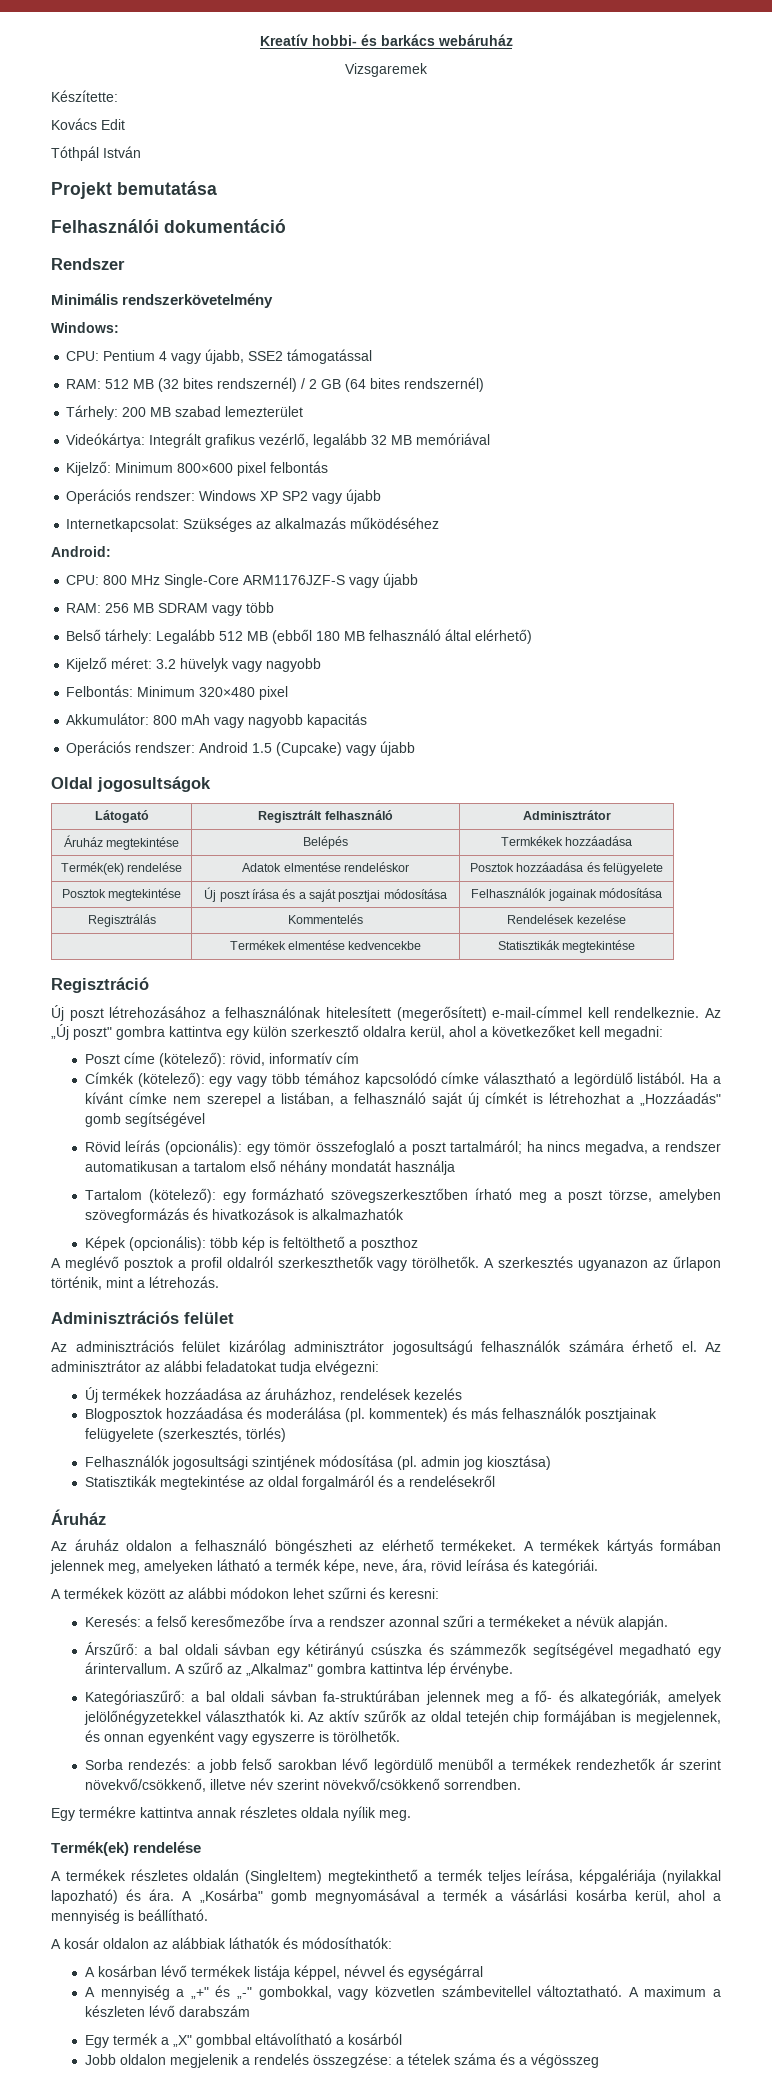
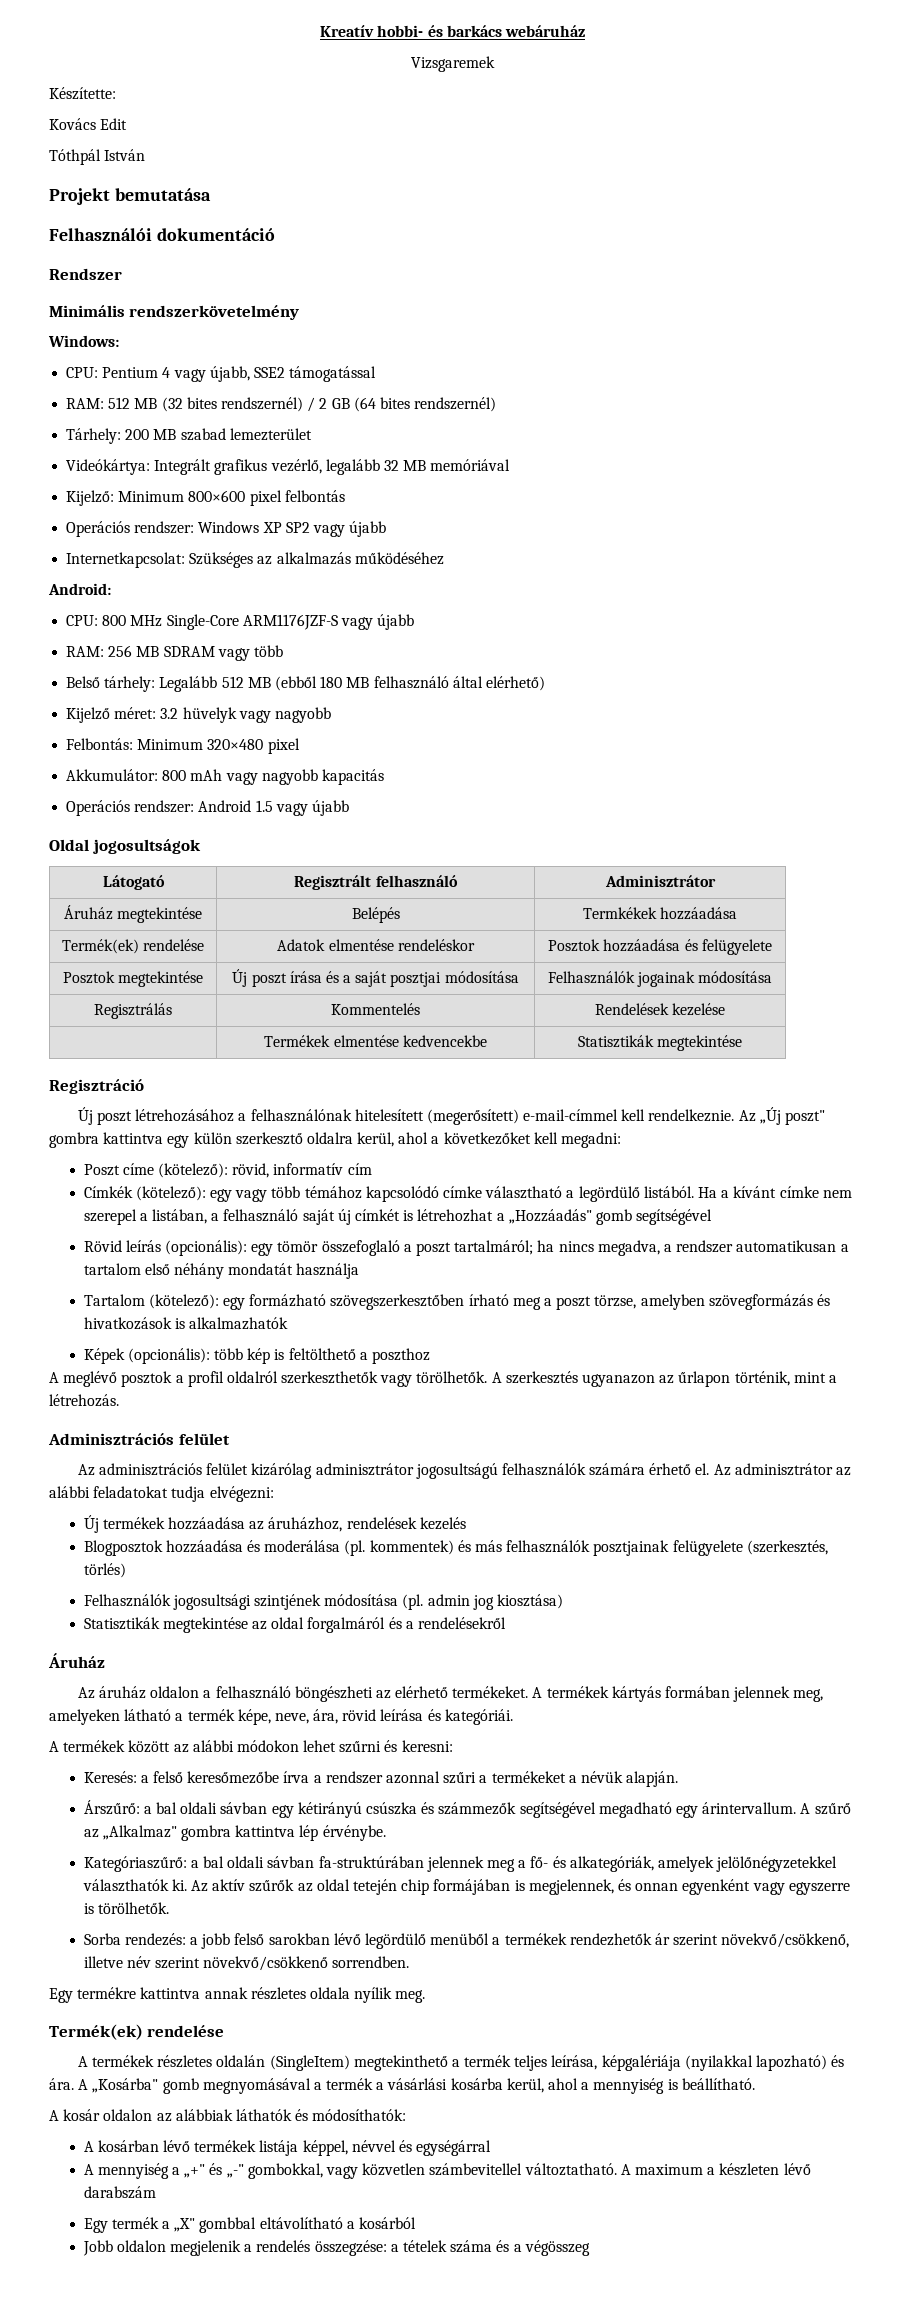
[276,742,343,756] (Cupcake) -> (273, 806) none

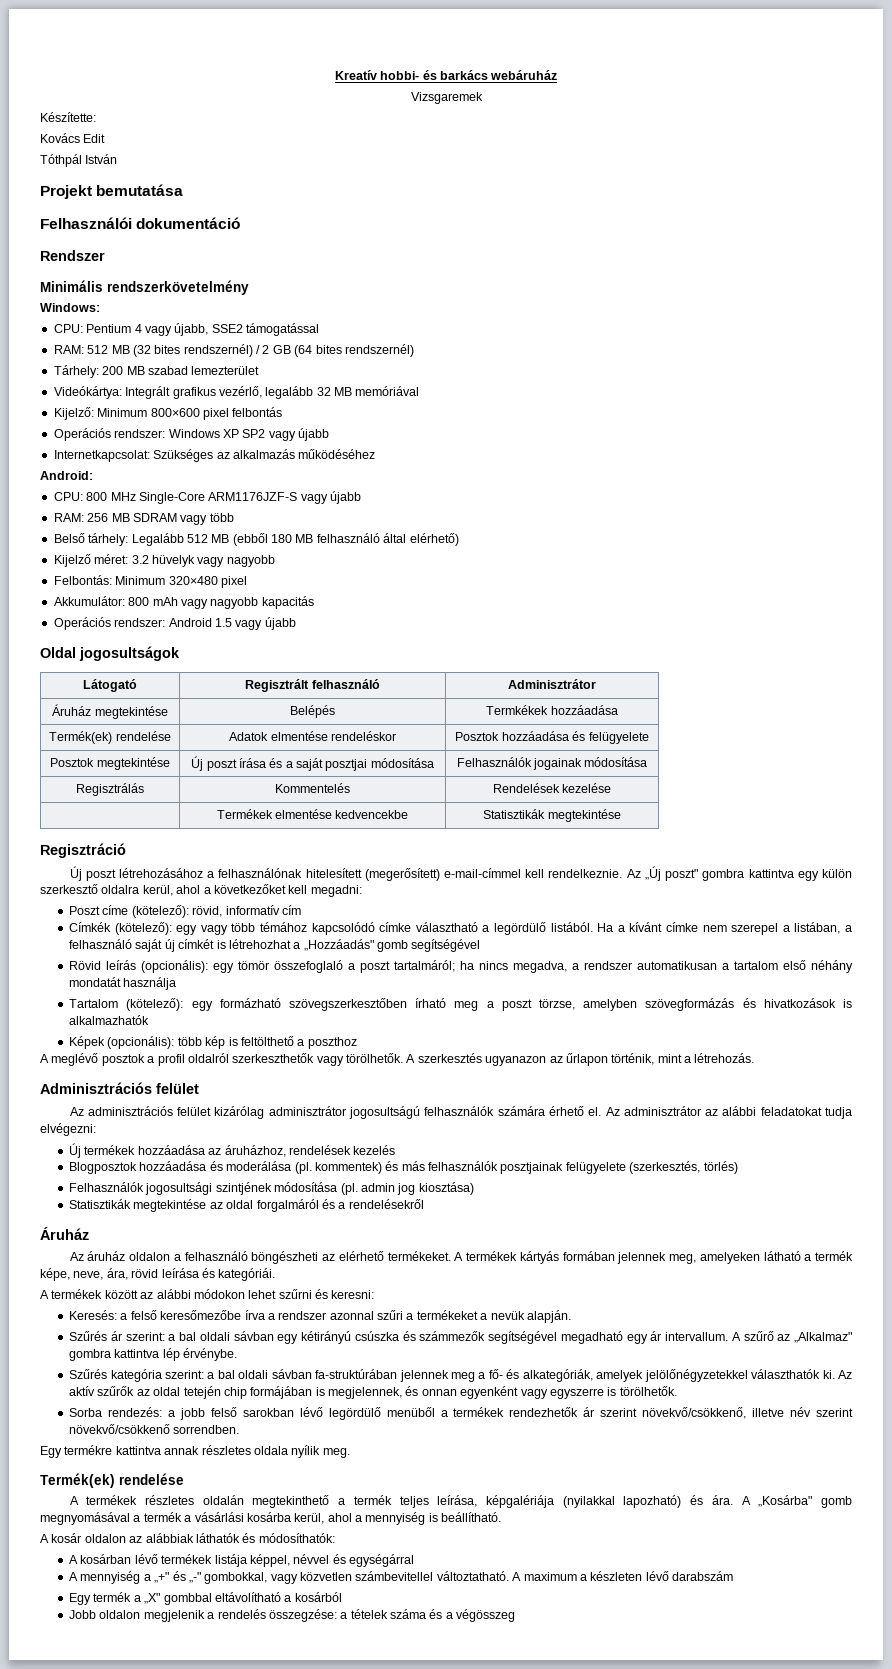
[580,1771,623,1783] névük -> [490,1311,525,1320] nevük
[83,1800,140,1815] Árszűrő: -> [69,1331,165,1341] Szűrés ár szerint:
[702,1802,797,1814] árintervallum. -> [650,1331,729,1341] ár intervallum.
[83,1856,187,1872] Kategóriaszűrő: -> [69,1369,204,1382] Szűrés kategória szerint:
[269,2055,350,2071] (SingleItem) -> (244, 1500) none

